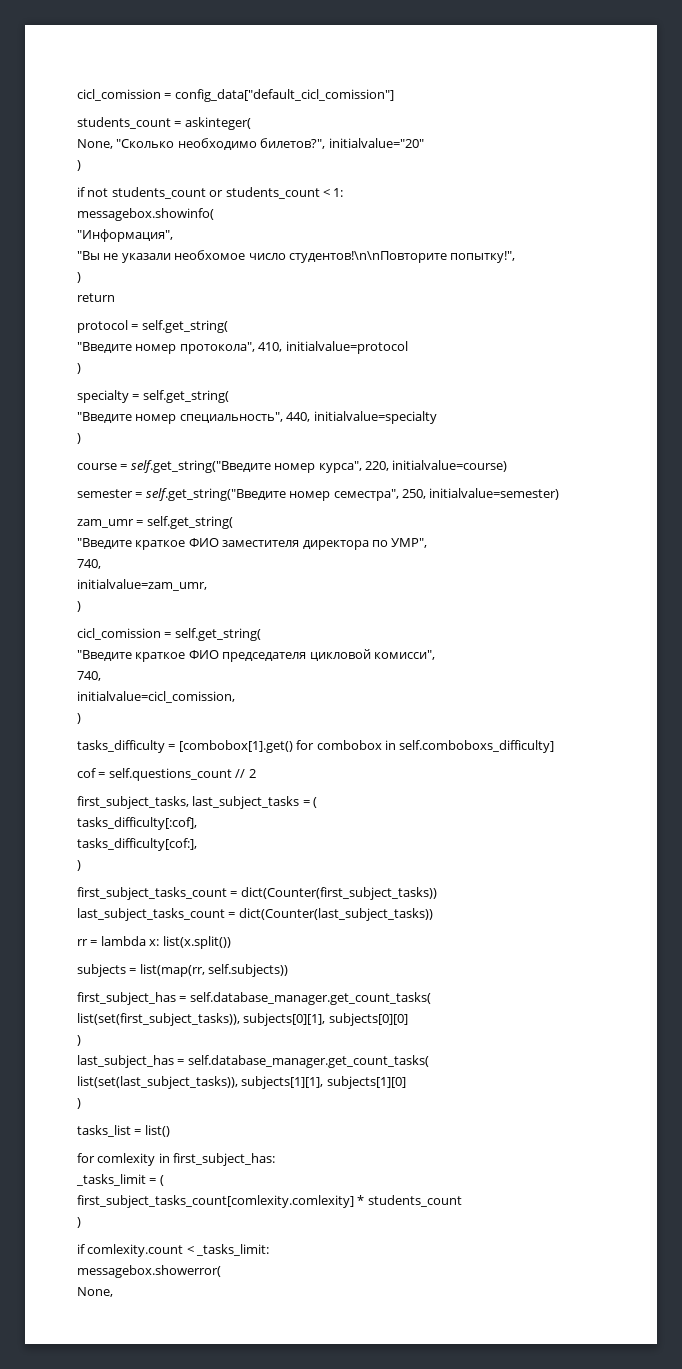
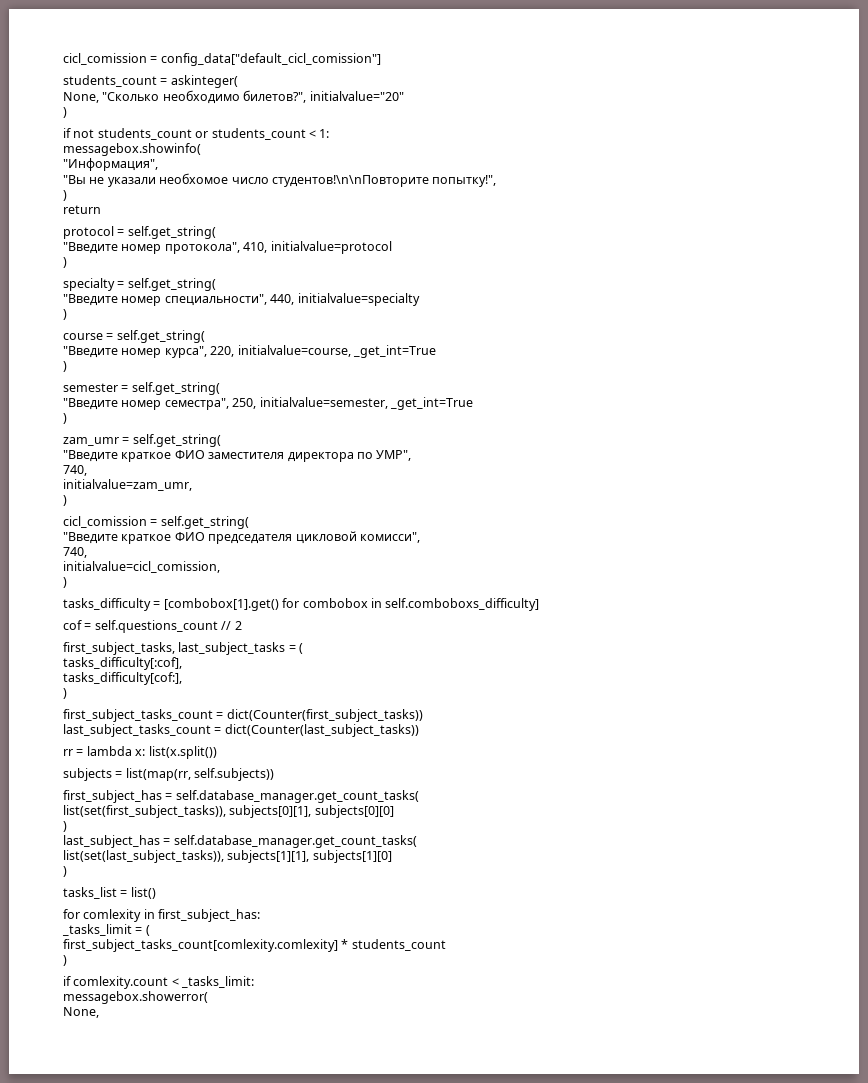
[179,412,283,423] специальность", -> [164,294,267,306] специальности",
[130,460,271,473] self.get_string("Введите -> [116,330,205,343] [63,346,118,358] self.get_string( // "Введите
[392,460,508,472] initialvalue=course) -> [237,345,436,358] [63,361,67,372] initialvalue=course, _get_int=True // )
[145,488,286,501] self.get_string("Введите -> [131,382,220,395] [63,398,118,410] self.get_string( // "Введите
[429,488,560,500] initialvalue=semester) -> [259,397,473,410] [63,413,67,424] initialvalue=semester, _get_int=True // )

